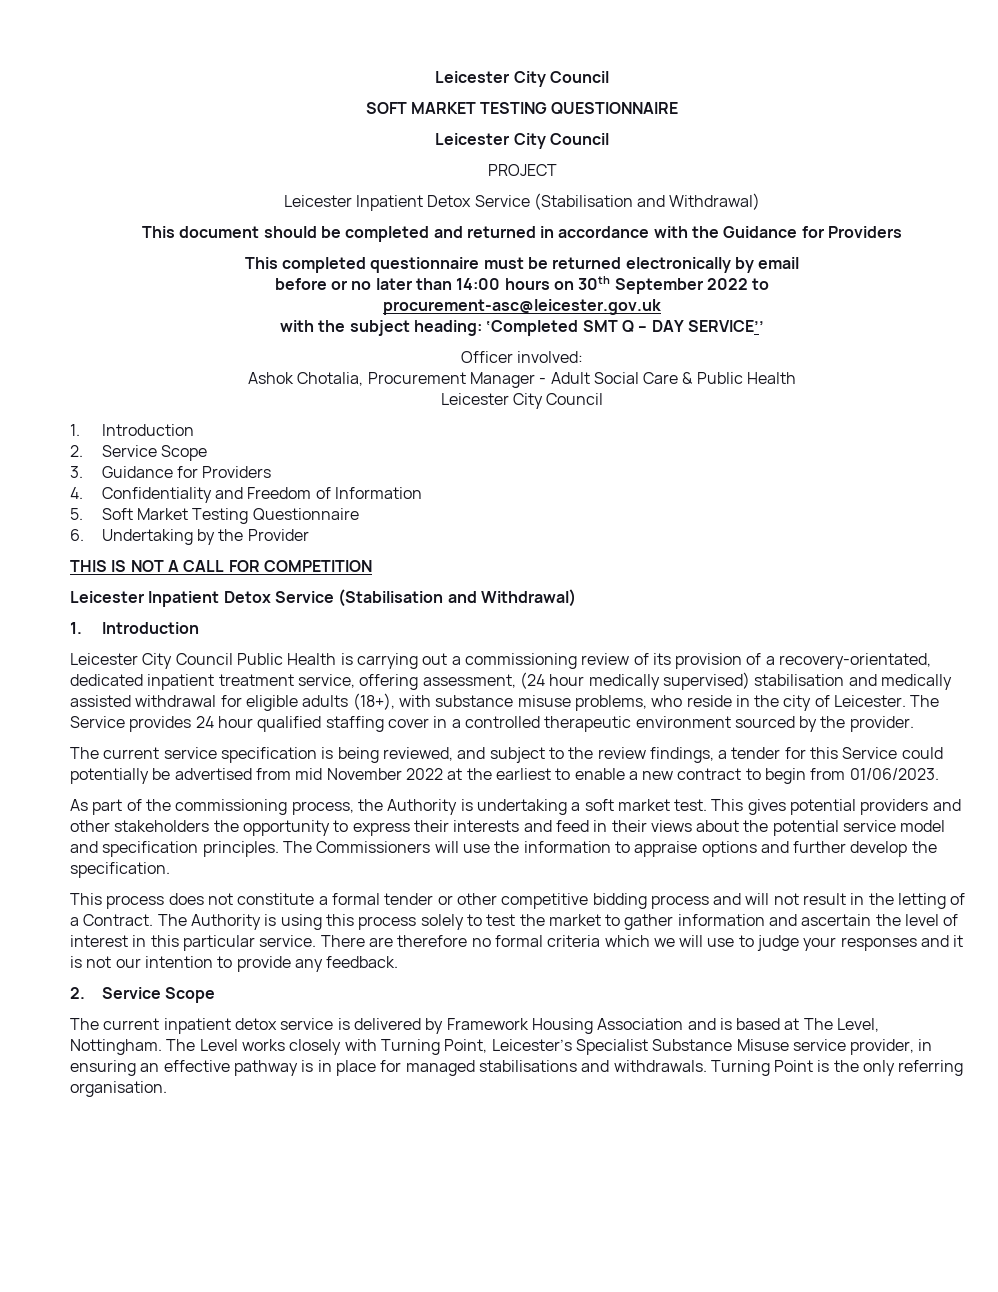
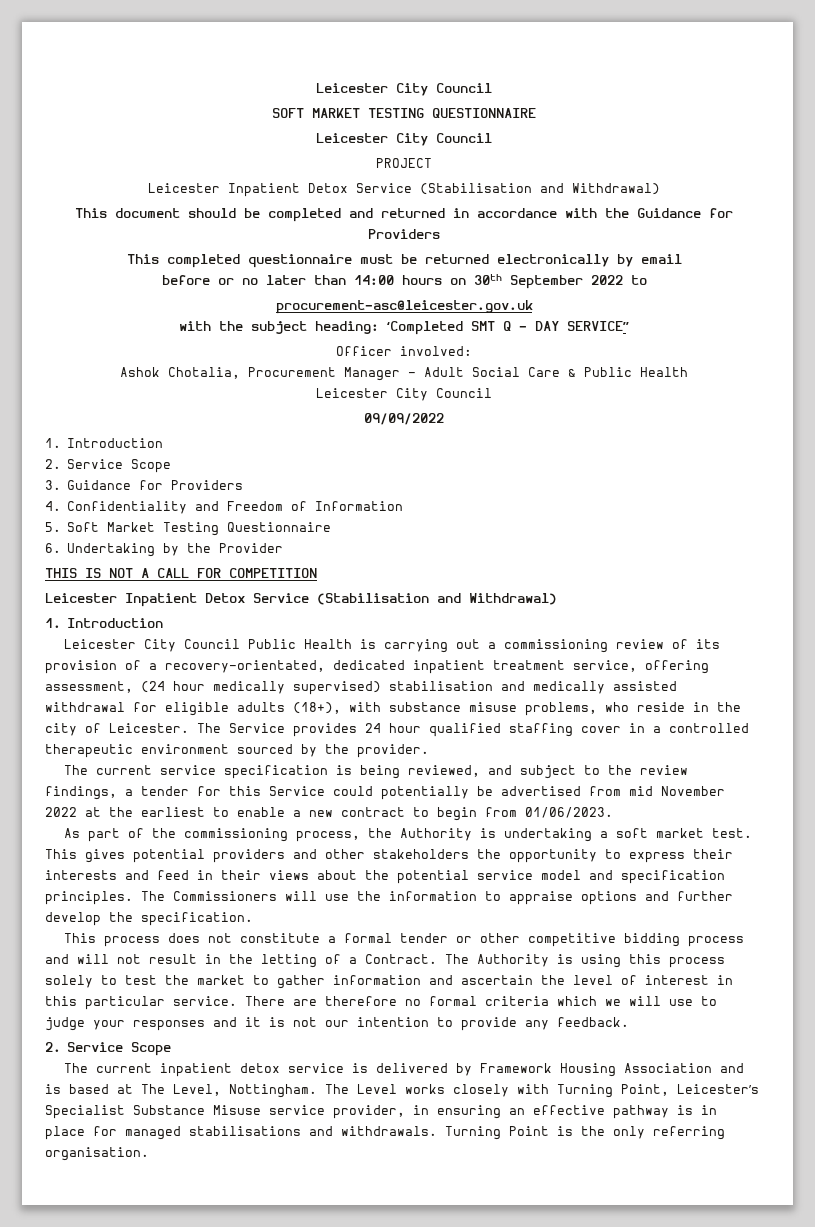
(604, 399) none -> [364,413,444,425] // 09/09/2022

